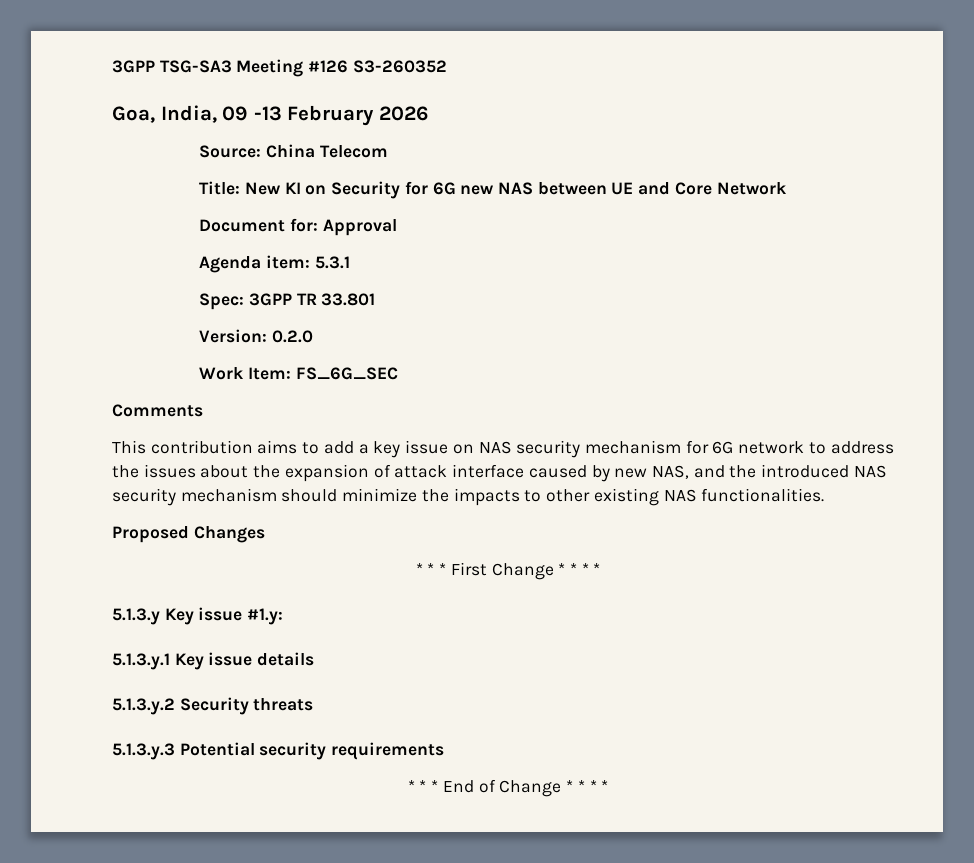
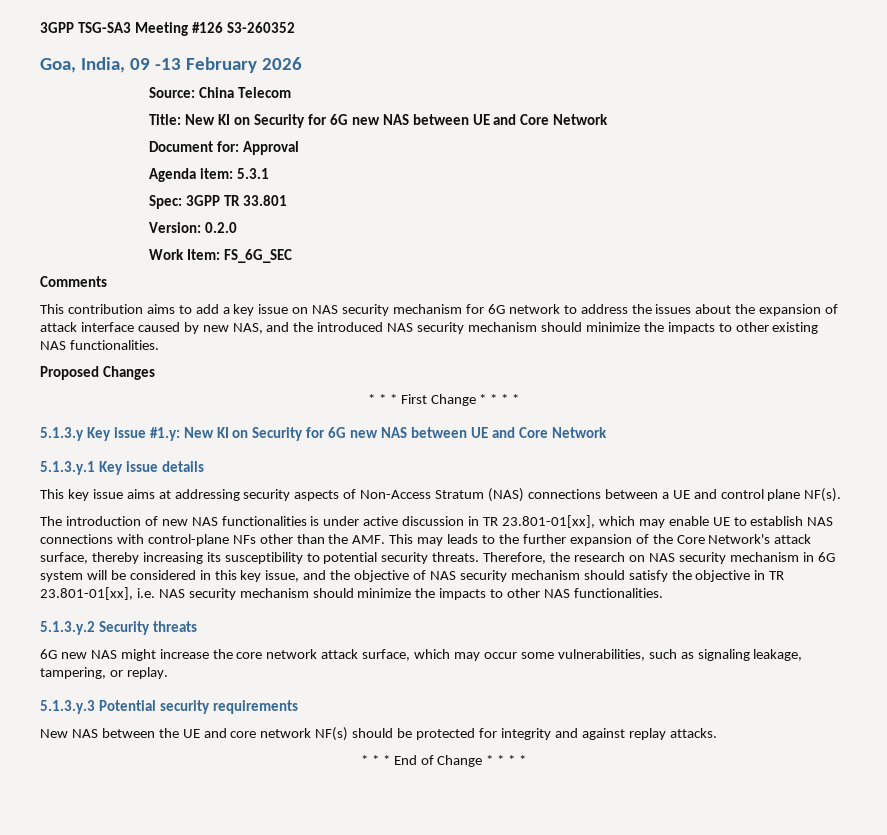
[112,652,315,670] [112,697,314,715] [112,742,445,760] // 5.1.3.y.1 Key issue details // 5.1.3.y.2 Security threats // 5.1.3.y.3 Potential security requirements -> [183,427,607,441] [40,461,204,475] [40,488,842,502] [40,515,834,528] [40,534,812,546] [40,552,835,564] [40,570,785,582] [40,587,663,600] [40,621,197,635] [40,649,803,661] [40,667,168,679] [40,700,298,714] [40,727,717,741] New KI on Security for 6G new NAS between UE and Core Network // 5.1.3.y.1 Key issue details // This key issue aims at addressing security aspects of Non-Access Stratum (NAS) connections between a UE and control plane NF(s). // The introduction of new NAS functionalities is under active discussion in TR 23.801-01[xx], which may enable UE to establish NAS connections with control-plane NFs other than the AMF. This may leads to the further expansion of the Core Network's attack surface, thereby increasing its susceptibility to potential security threats. Therefore, the research on NAS security mechanism in 6G system will be considered in this key issue, and the objective of NAS security mechanism should satisfy the objective in TR 23.801-01[xx], i.e. NAS security mechanism should minimize the impacts to other NAS functionalities. // 5.1.3.y.2 Security threats // 6G new NAS might increase the core network attack surface, which may occur some vulnerabilities, such as signaling leakage, tampering, or replay. // 5.1.3.y.3 Potential security requirements // New NAS between the UE and core network NF(s) should be protected for integrity and against replay attacks.

